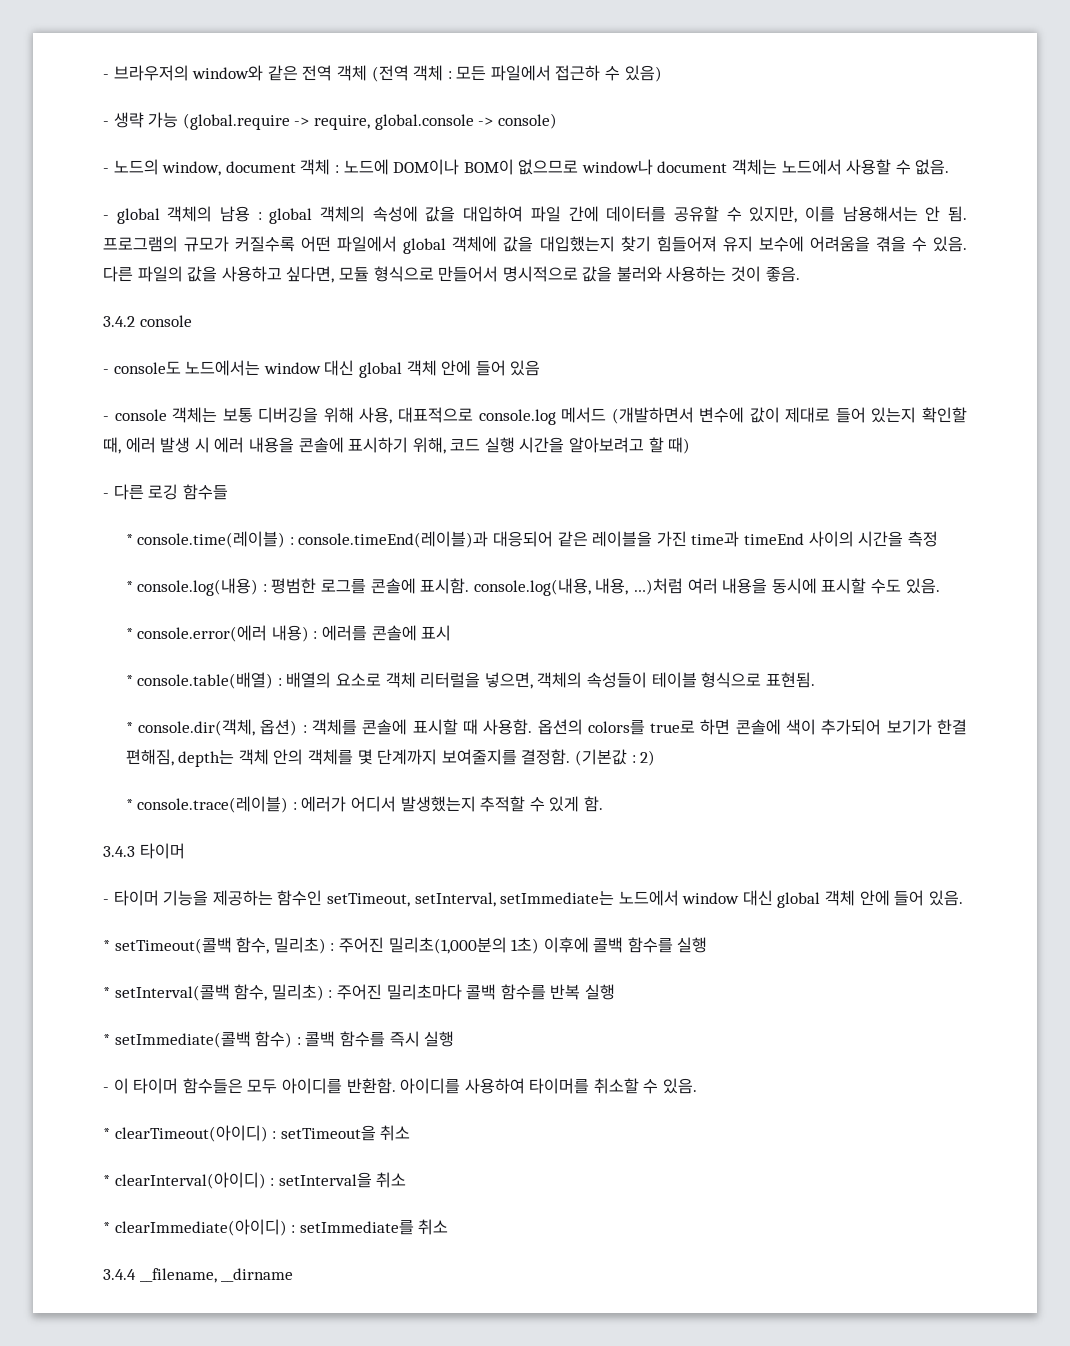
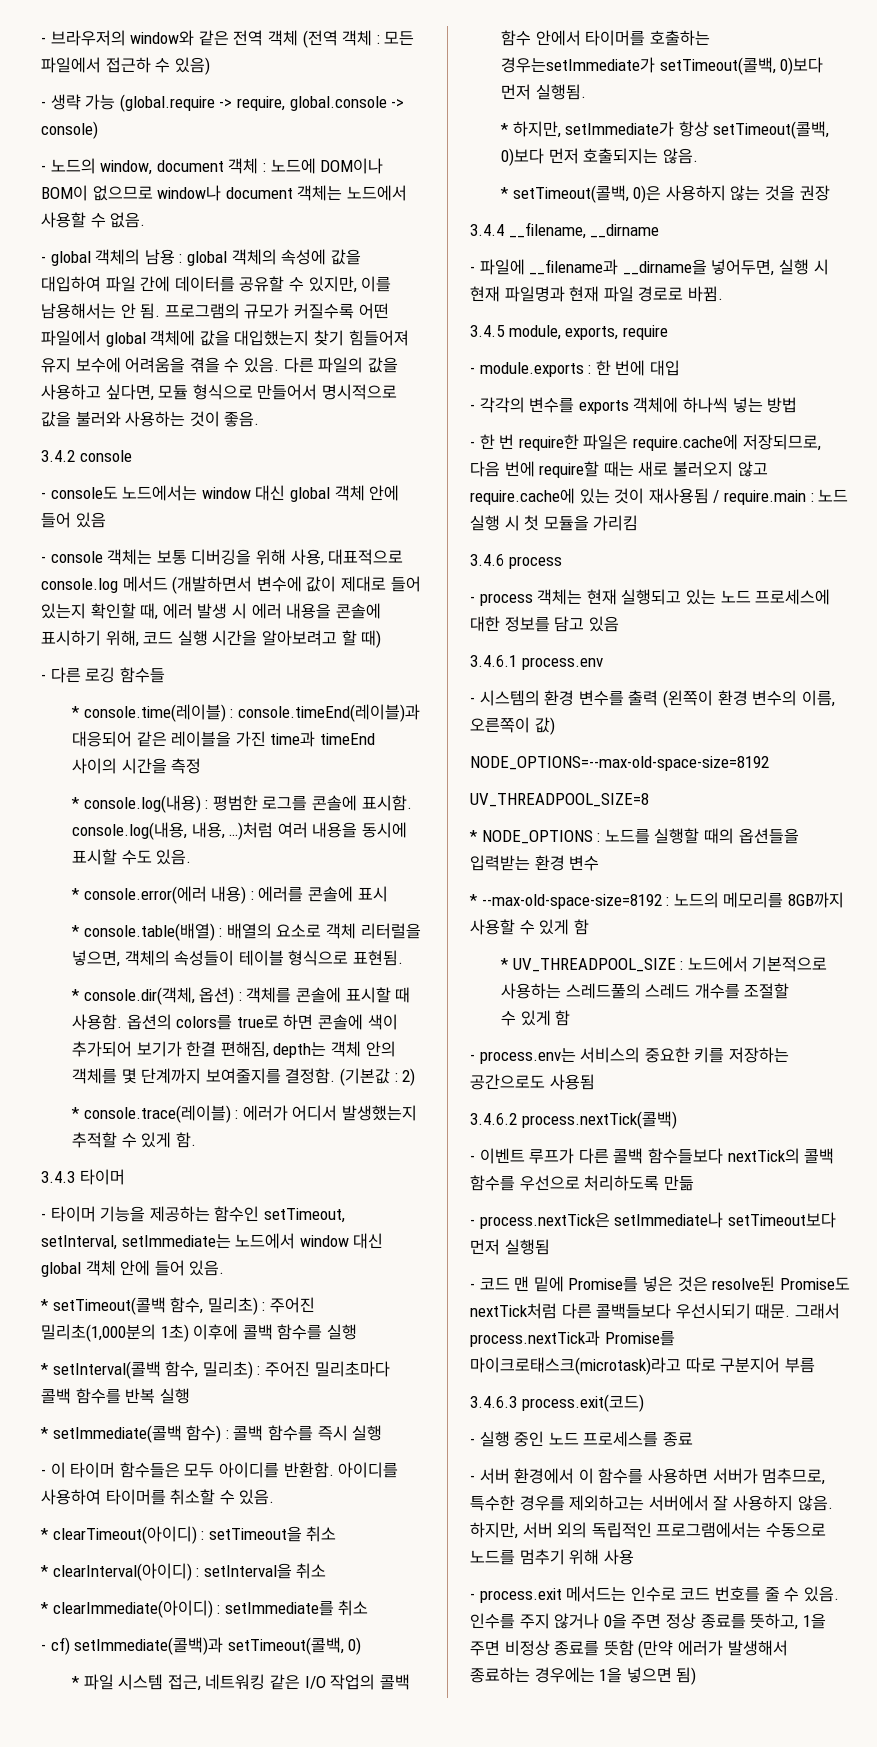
[103,1268,294,1283] 3.4.4 __filename, __dirname -> [41,1637,362,1655] [70,1674,410,1691] [500,30,710,46] [500,57,824,75] [500,84,586,100] [499,121,830,139] [500,148,698,166] [499,185,830,203] [470,222,660,239] [470,259,829,276] [470,286,723,302] [470,325,668,340] [470,360,680,377] [470,397,798,414] [470,434,821,451] [470,461,768,478] [470,488,849,505] [470,515,639,531] [470,554,562,569] [470,589,831,606] [470,616,619,632] [470,655,603,670] [470,690,835,708] [470,717,555,735] [470,756,769,771] [470,793,649,807] [469,828,799,844] [470,855,600,871] [469,892,844,909] [470,919,589,935] [499,956,828,972] [500,983,790,999] [500,1010,571,1026] [470,1047,789,1064] [470,1074,595,1090] [470,1111,677,1129] [470,1148,835,1164] [470,1175,694,1191] [470,1212,836,1229] [470,1239,550,1255] [470,1276,850,1292] [470,1303,840,1319] [470,1330,675,1347] [470,1357,815,1375] [470,1394,644,1412] [470,1431,693,1447] [470,1468,826,1485] [470,1495,833,1511] [470,1522,826,1539] [470,1549,634,1565] [470,1586,839,1603] [470,1613,826,1630] [470,1640,788,1658] [470,1667,697,1685] - cf) setImmediate(콜백)과 setTimeout(콜백, 0) // * 파일 시스템 접근, 네트워킹 같은 I/O 작업의 콜백 함수 안에서 타이머를 호출하는 경우는setImmediate가 setTimeout(콜백, 0)보다 먼저 실행됨. // * 하지만, setImmediate가 항상 setTimeout(콜백, 0)보다 먼저 호출되지는 않음. // * setTimeout(콜백, 0)은 사용하지 않는 것을 권장 // 3.4.4 __filename, __dirname // - 파일에 __filename과 __dirname을 넣어두면, 실행 시 현재 파일명과 현재 파일 경로로 바뀜. // 3.4.5 module, exports, require // - module.exports : 한 번에 대입 // - 각각의 변수를 exports 객체에 하나씩 넣는 방법 // - 한 번 require한 파일은 require.cache에 저장되므로, 다음 번에 require할 때는 새로 불러오지 않고 require.cache에 있는 것이 재사용됨 / require.main : 노드 실행 시 첫 모듈을 가리킴 // 3.4.6 process // - process 객체는 현재 실행되고 있는 노드 프로세스에 대한 정보를 담고 있음 // 3.4.6.1 process.env // - 시스템의 환경 변수를 출력 (왼쪽이 환경 변수의 이름, 오른쪽이 값) // NODE_OPTIONS=--max-old-space-size=8192 // UV_THREADPOOL_SIZE=8 // * NODE_OPTIONS : 노드를 실행할 때의 옵션들을 입력받는 환경 변수 // * --max-old-space-size=8192 : 노드의 메모리를 8GB까지 사용할 수 있게 함 // * UV_THREADPOOL_SIZE : 노드에서 기본적으로 사용하는 스레드풀의 스레드 개수를 조절할 // 수 있게 함 // - process.env는 서비스의 중요한 키를 저장하는 공간으로도 사용됨 // 3.4.6.2 process.nextTick(콜백) // - 이벤트 루프가 다른 콜백 함수들보다 nextTick의 콜백 함수를 우선으로 처리하도록 만듦 // - process.nextTick은 setImmediate나 setTimeout보다 먼저 실행됨 // - 코드 맨 밑에 Promise를 넣은 것은 resolve된 Promise도 nextTick처럼 다른 콜백들보다 우선시되기 때문. 그래서 process.nextTick과 Promise를 마이크로태스크(microtask)라고 따로 구분지어 부름 // 3.4.6.3 process.exit(코드) // - 실행 중인 노드 프로세스를 종료 // - 서버 환경에서 이 함수를 사용하면 서버가 멈추므로, 특수한 경우를 제외하고는 서버에서 잘 사용하지 않음. 하지만, 서버 외의 독립적인 프로그램에서는 수동으로 노드를 멈추기 위해 사용 // - process.exit 메서드는 인수로 코드 번호를 줄 수 있음. 인수를 주지 않거나 0을 주면 정상 종료를 뜻하고, 1을 주면 비정상 종료를 뜻함 (만약 에러가 발생해서 종료하는 경우에는 1을 넣으면 됨)

